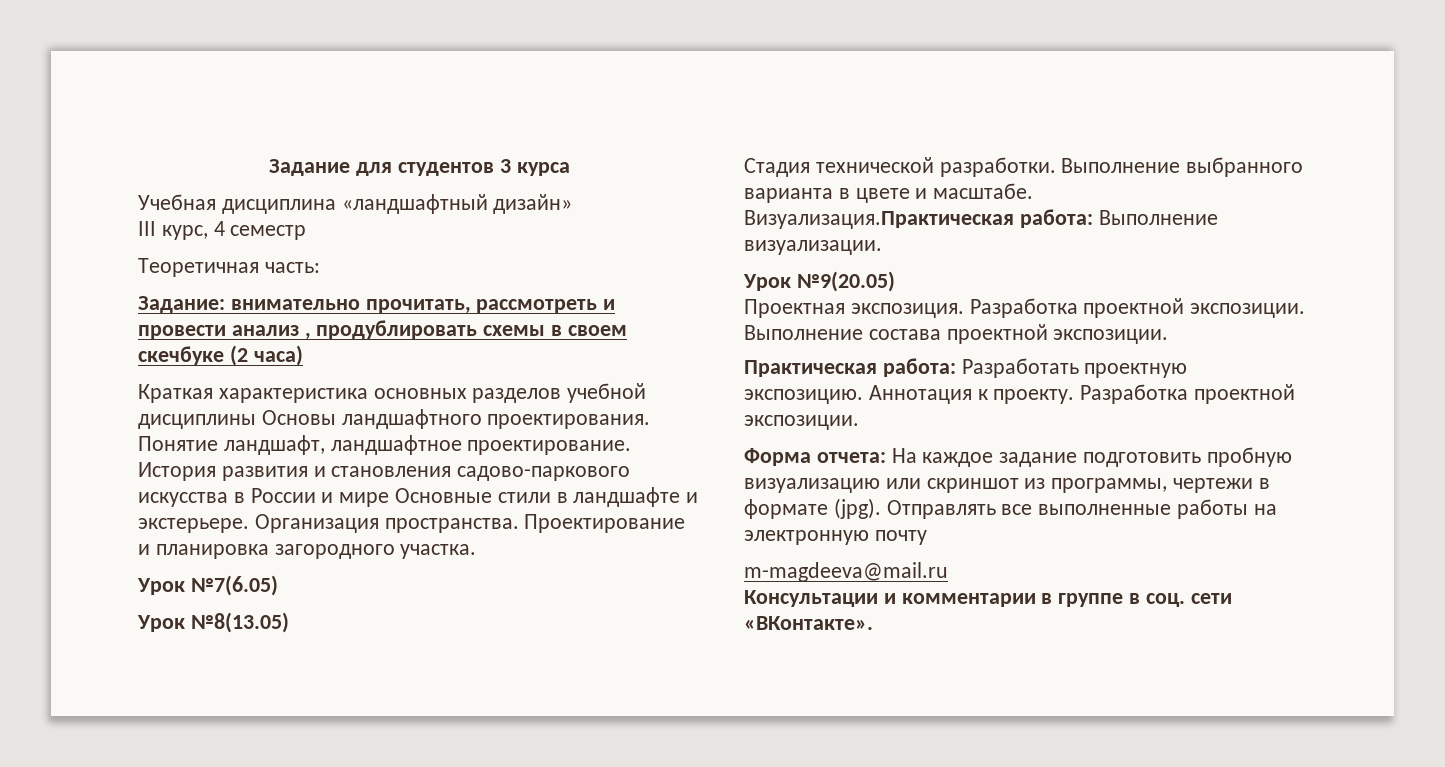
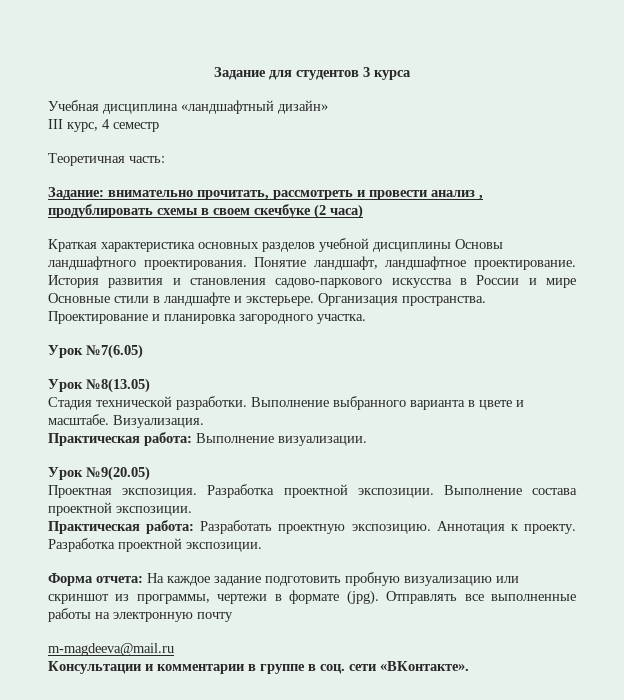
[744,210,1014,229] Визуализация.Практическая -> [113,415,204,428] [48,433,140,446] Визуализация. // Практическая

